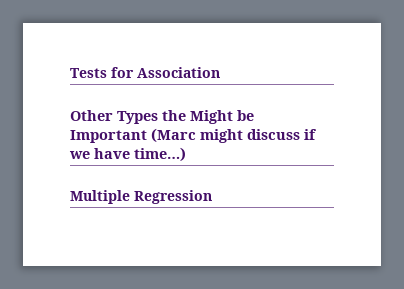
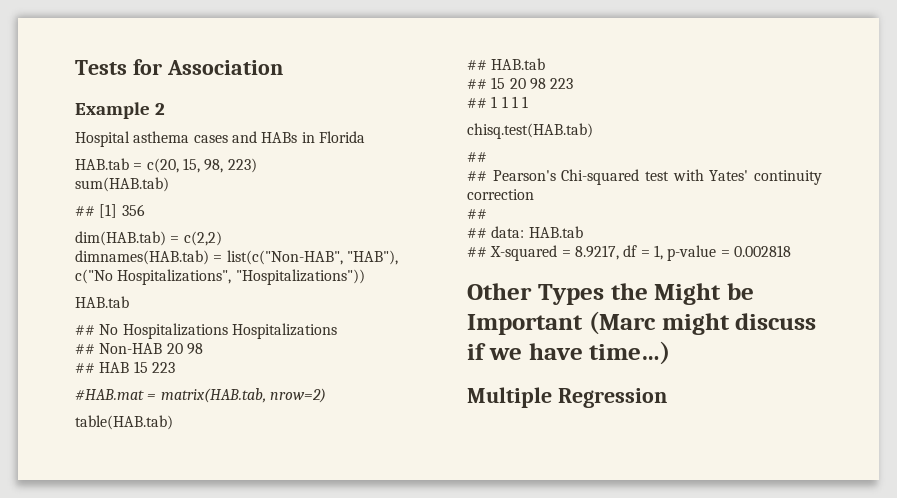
(220, 72) none -> [75,102,165,119] [75,131,365,147] [75,158,257,173] [75,177,169,192] [75,204,145,218] [75,231,222,246] [75,250,398,265] [75,269,365,285] [75,296,129,308] [75,323,337,339] [75,343,203,355] [75,361,175,373] [75,388,326,403] [75,415,173,430] [467,58,546,70] [467,77,574,90] [467,96,529,108] [467,123,593,139] [467,152,487,162] [467,169,822,185] [467,189,534,200] [467,209,487,219] [467,226,583,238] [467,245,791,261] // Example 2 // Hospital asthema cases and HABs in Florida // HAB.tab = c(20, 15, 98, 223) // sum(HAB.tab) // ## [1] 356 // dim(HAB.tab) = c(2,2) // dimnames(HAB.tab) = list(c("Non-HAB", "HAB"), c("No Hospitalizations", "Hospitalizations")) // HAB.tab // ## No Hospitalizations Hospitalizations // ## Non-HAB 20 98 // ## HAB 15 223 // #HAB.mat = matrix(HAB.tab, nrow=2) // table(HAB.tab) // ## HAB.tab // ## 15 20 98 223 // ## 1 1 1 1 // chisq.test(HAB.tab) // ## // ## Pearson's Chi-squared test with Yates' continuity correction // ## // ## data: HAB.tab // ## X-squared = 8.9217, df = 1, p-value = 0.002818

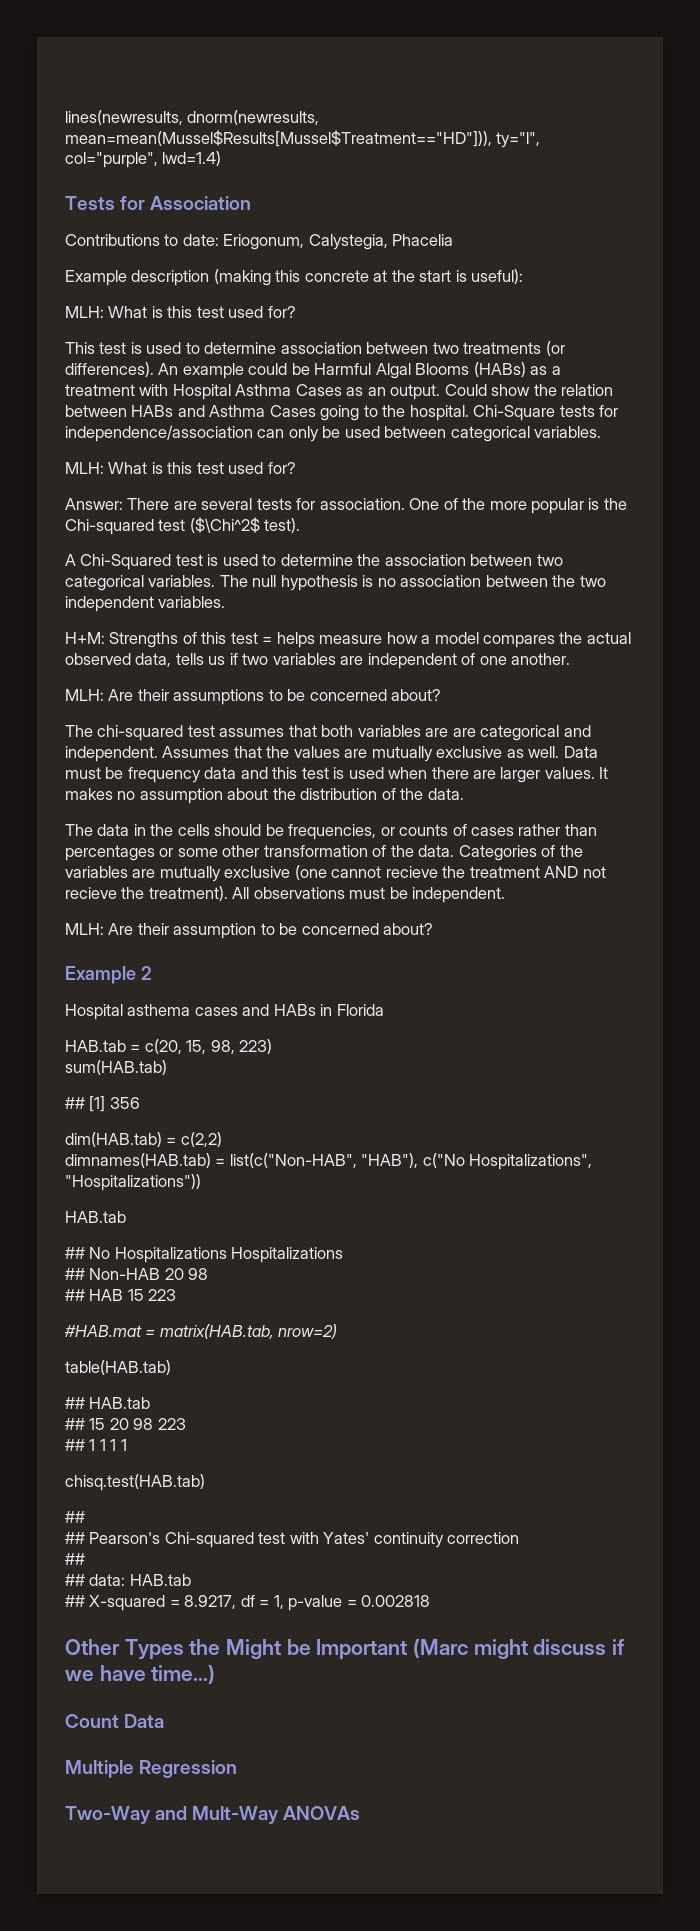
[75,59,283,75] Tests for Association -> [65,110,320,125] [65,130,541,148] [65,151,222,168] [65,196,252,210] [65,234,454,250] [65,269,524,286] [65,306,296,318] [65,341,565,356] [65,362,561,379] [65,384,614,400] [65,405,619,421] [65,425,602,442] [65,462,296,474] [65,498,627,514] [65,517,301,535] [65,554,563,570] [65,575,606,591] [65,596,226,612] [65,632,631,648] [65,653,571,669] [65,689,442,705] [65,725,591,741] [65,746,598,762] [65,767,609,783] [65,788,464,804] [65,824,597,840] [65,845,583,861] [65,865,606,882] [65,886,506,903] [65,923,434,939] lines(newresults, dnorm(newresults, mean=mean(Mussel$Results[Mussel$Treatment=="HD"])), ty="l", col="purple", lwd=1.4) // Tests for Association // Contributions to date: Eriogonum, Calystegia, Phacelia // Example description (making this concrete at the start is useful): // MLH: What is this test used for? // This test is used to determine association between two treatments (or differences). An example could be Harmful Algal Blooms (HABs) as a treatment with Hospital Asthma Cases as an output. Could show the relation between HABs and Asthma Cases going to the hospital. Chi-Square tests for independence/association can only be used between categorical variables. // MLH: What is this test used for? // Answer: There are several tests for association. One of the more popular is the Chi-squared test ($\Chi^2$ test). // A Chi-Squared test is used to determine the association between two categorical variables. The null hypothesis is no association between the two independent variables. // H+M: Strengths of this test = helps measure how a model compares the actual observed data, tells us if two variables are independent of one another. // MLH: Are their assumptions to be concerned about? // The chi-squared test assumes that both variables are are categorical and independent. Assumes that the values are mutually exclusive as well. Data must be frequency data and this test is used when there are larger values. It makes no assumption about the distribution of the data. // The data in the cells should be frequencies, or counts of cases rather than percentages or some other transformation of the data. Categories of the variables are mutually exclusive (one cannot recieve the treatment AND not recieve the treatment). All observations must be independent. // MLH: Are their assumption to be concerned about?
(671, 353) none -> [65,1714,165,1728] // Count Data
(667, 398) none -> [65,1806,361,1824] // Two-Way and Mult-Way ANOVAs

